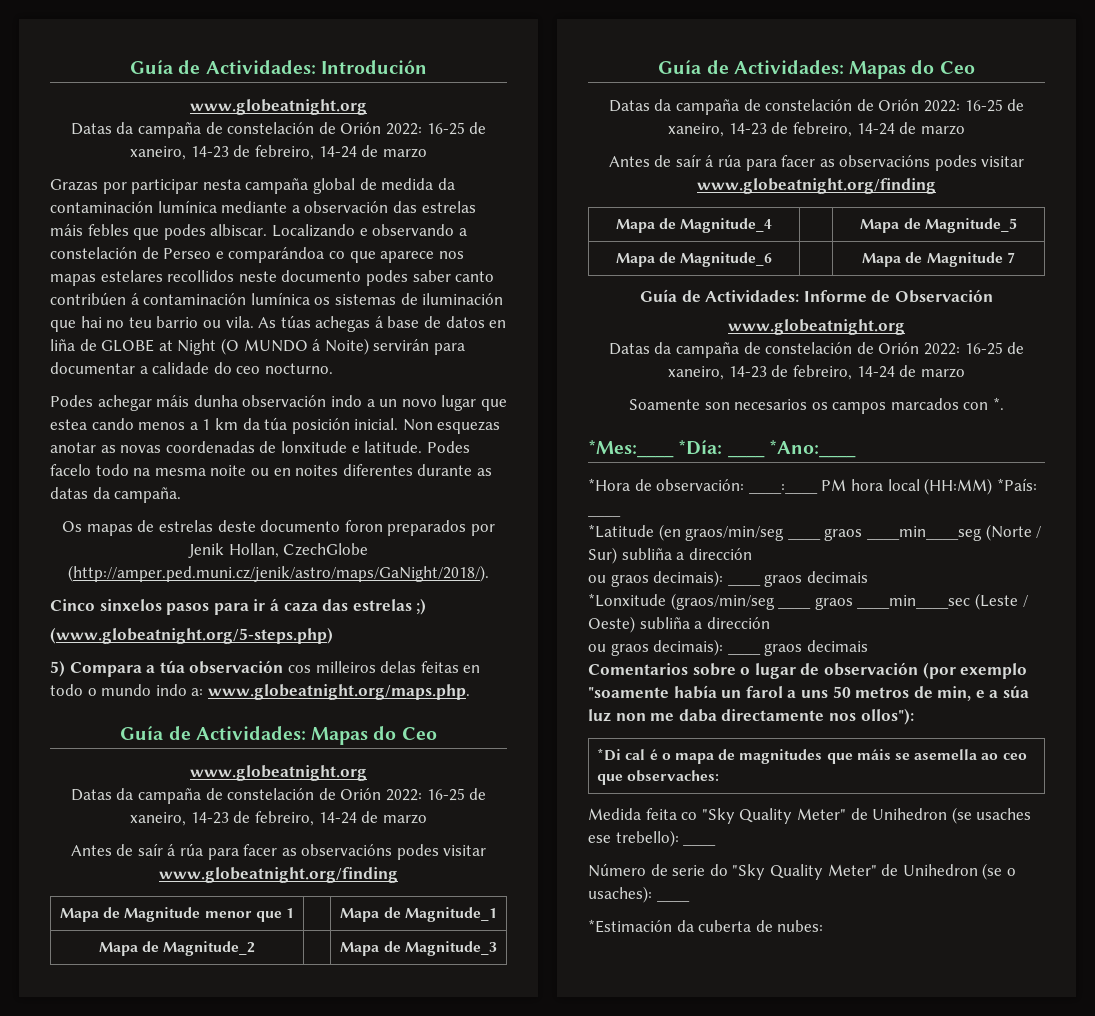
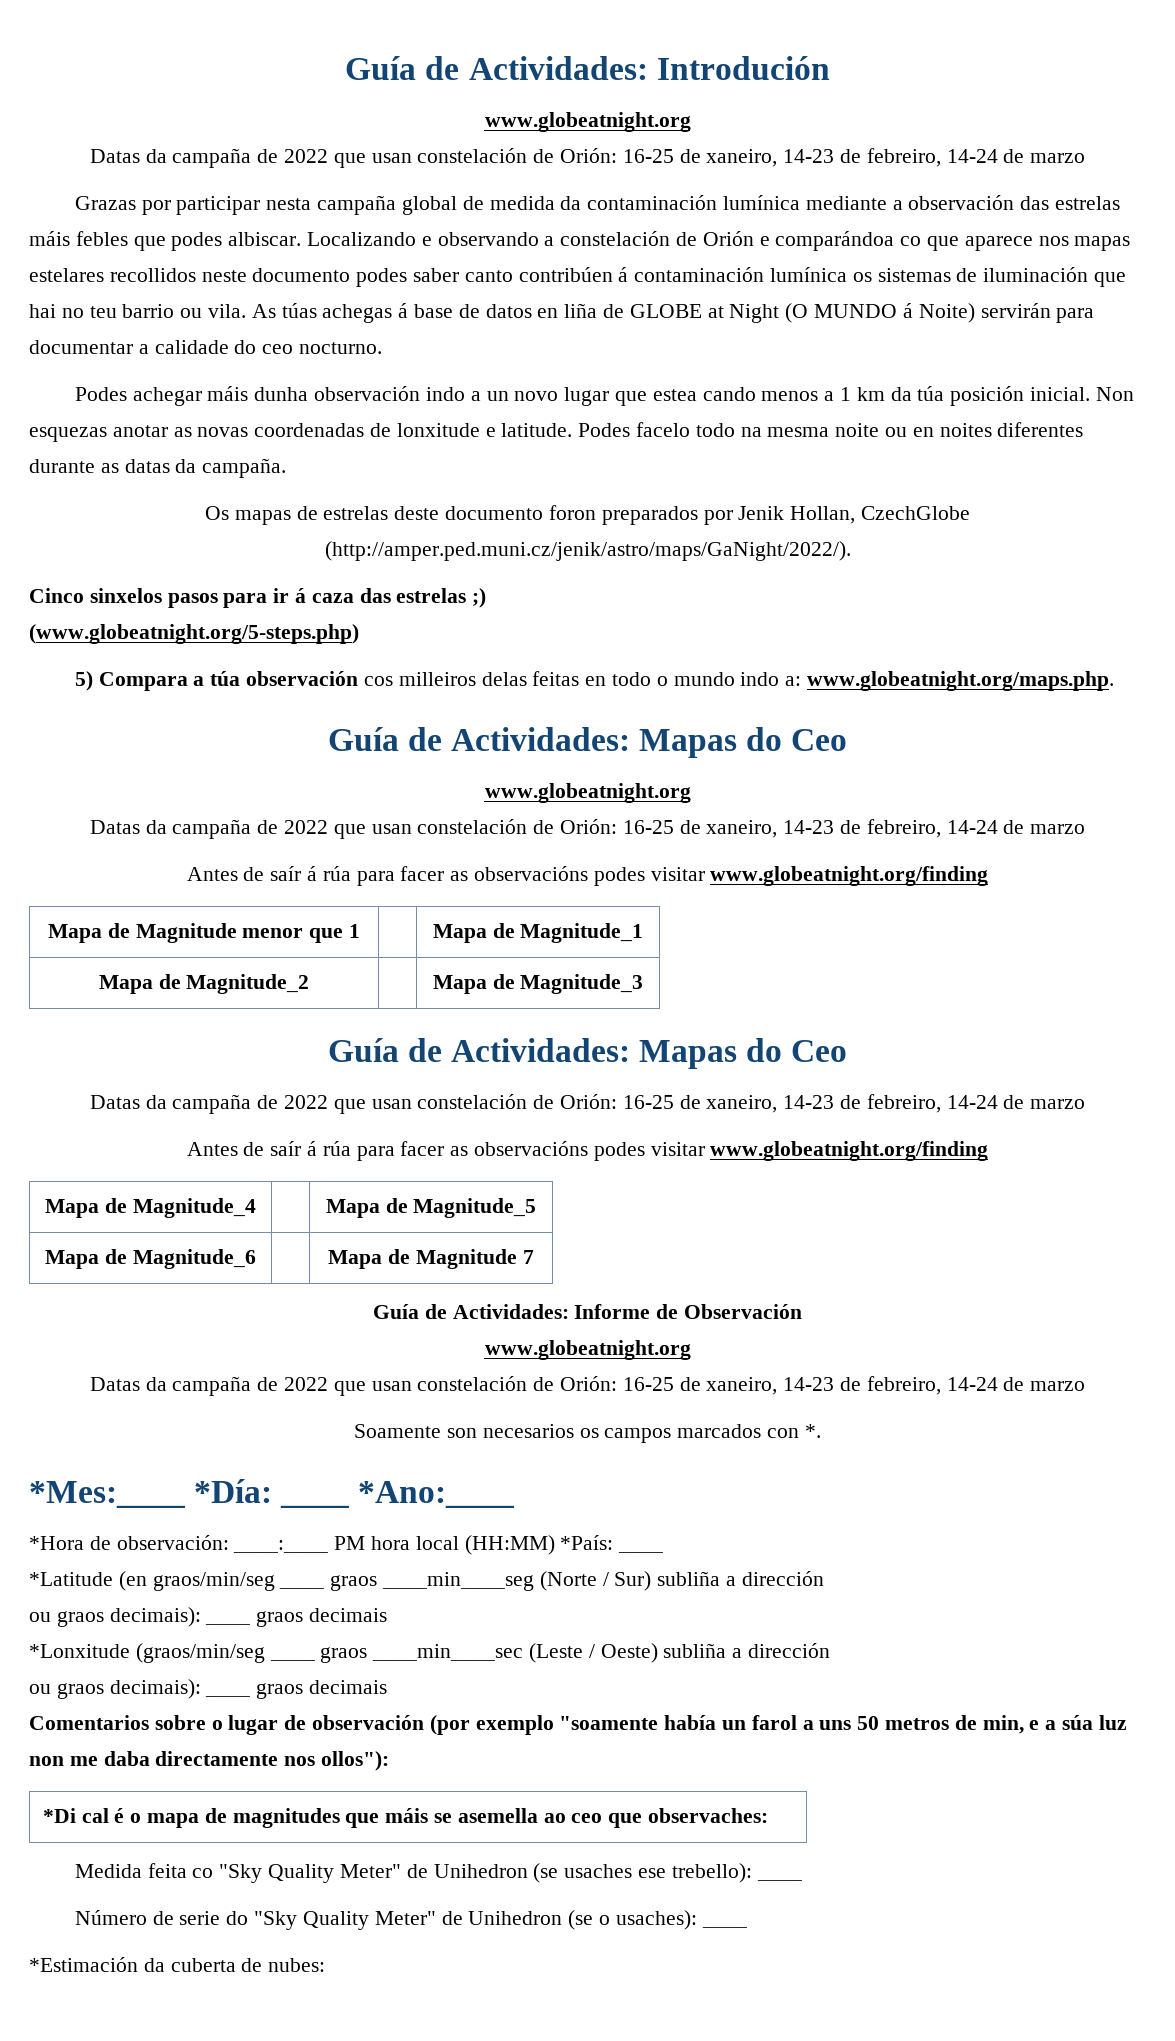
[227,122,422,135] constelación de Orión 2022: -> [283,148,617,168] 2022 que usan constelación de Orión:
[163,248,212,259] Perseo -> [702,231,754,246] Orión
[68,565,489,582] (http://amper.ped.muni.cz/jenik/astro/maps/GaNight/2018/). -> [324,541,851,561] (http://amper.ped.muni.cz/jenik/astro/maps/GaNight/2022/).
[227,788,422,801] constelación de Orión 2022: -> [283,819,617,839] 2022 que usan constelación de Orión:
[765,99,960,112] constelación de Orión 2022: -> [283,1094,617,1114] 2022 que usan constelación de Orión:
[765,342,960,355] constelación de Orión 2022: -> [283,1376,617,1396] 2022 que usan constelación de Orión:

